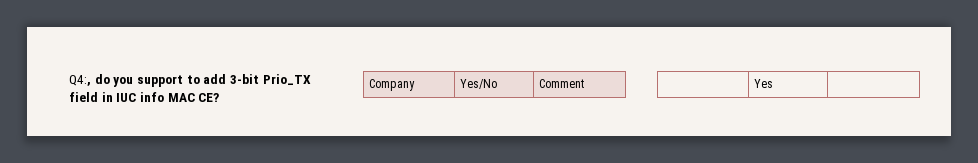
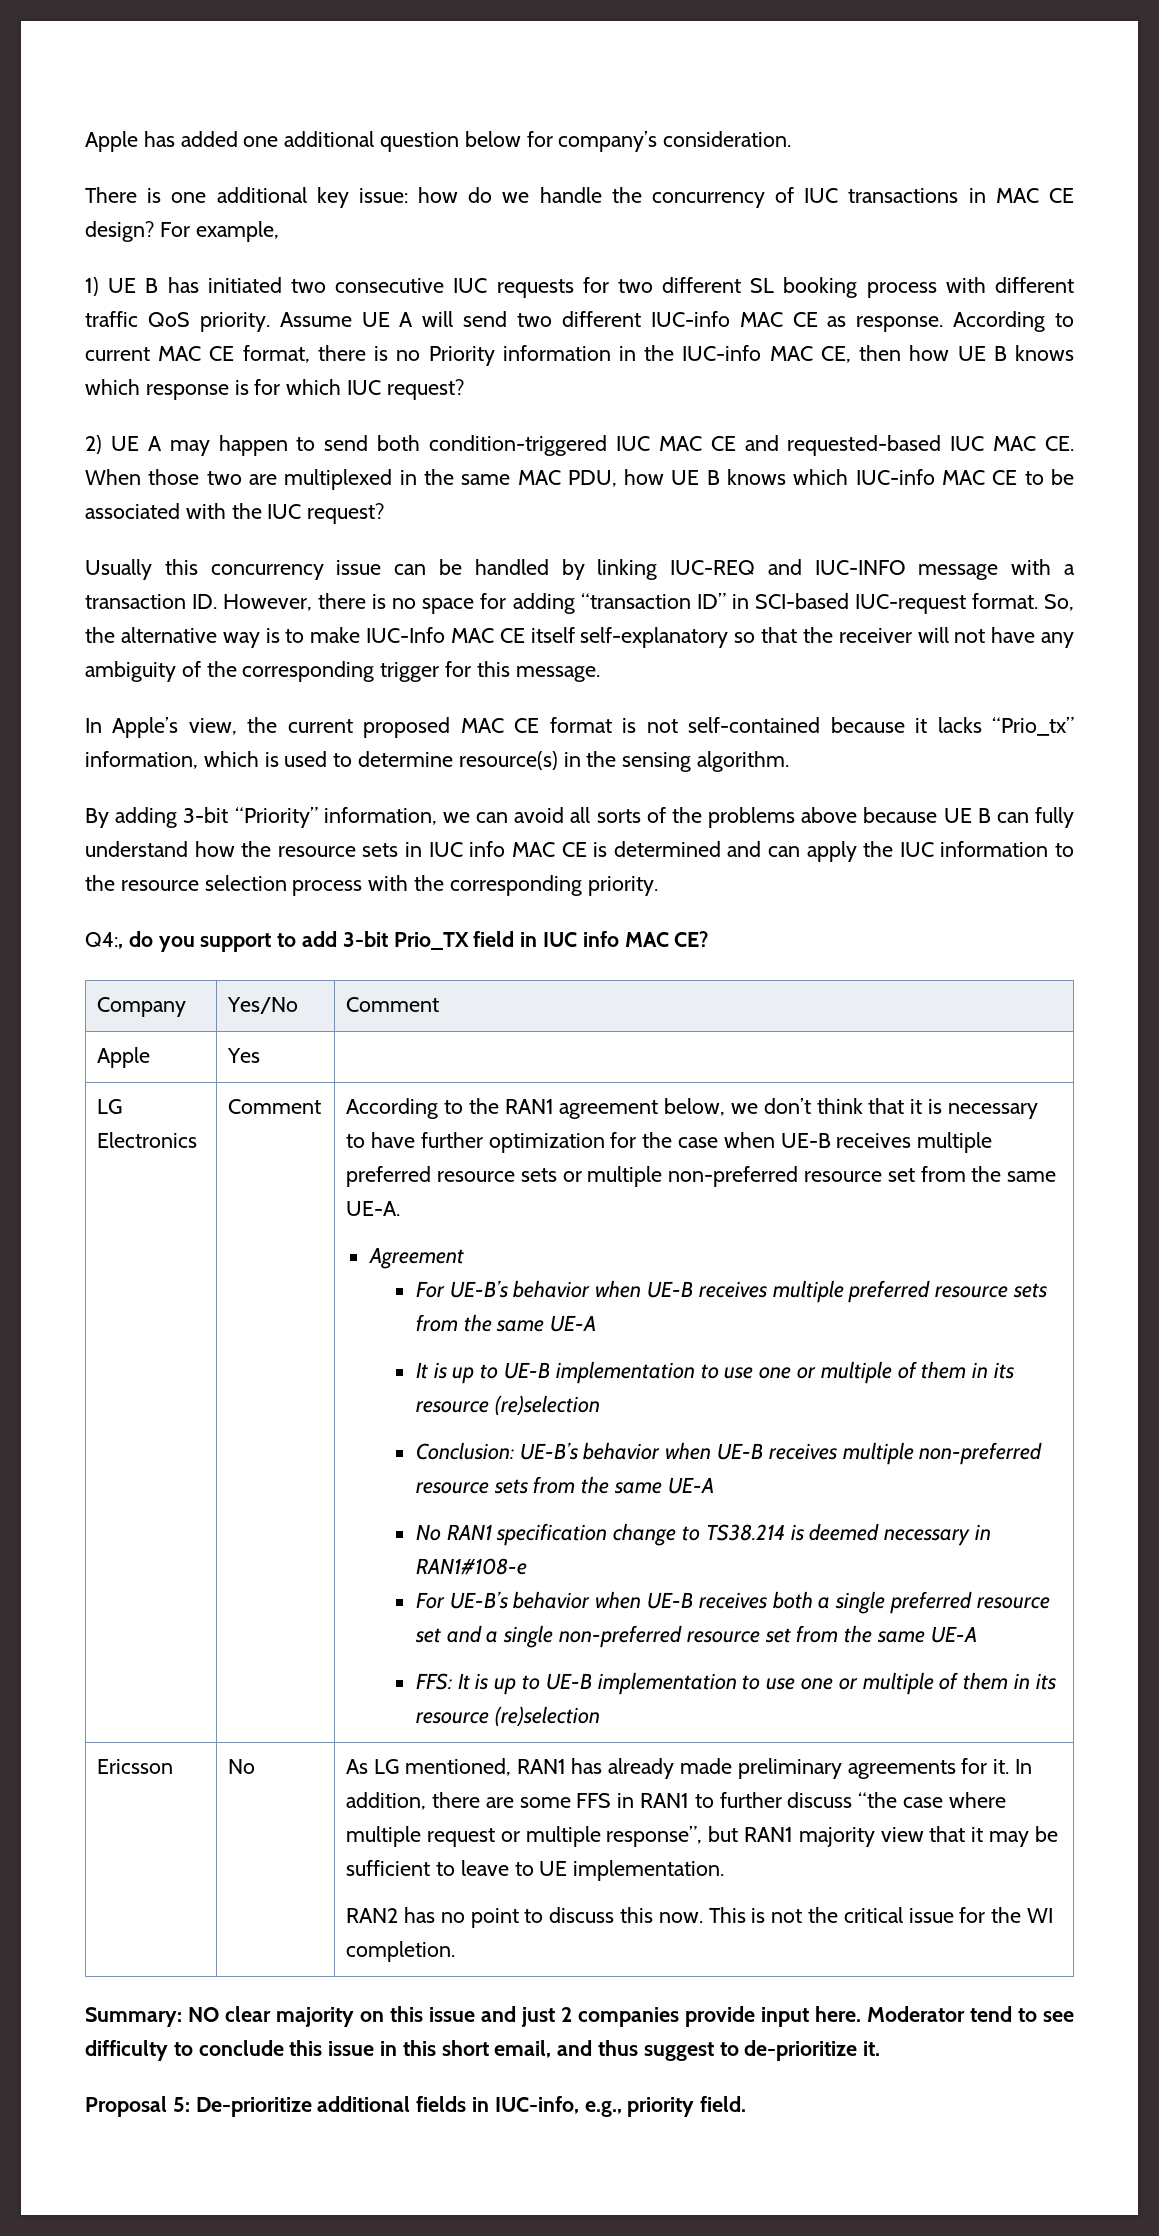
(69, 80) none -> [85,131,792,152] [85,187,1074,208] [85,221,279,242] [85,277,1074,298] [85,311,1074,332] [85,345,1075,366] [85,379,464,400] [85,435,1074,456] [85,469,1074,490] [85,503,385,524] [85,559,1075,580] [85,593,1075,614] [85,627,1075,648] [85,661,600,682] [85,717,1074,738] [85,751,790,772] [85,807,1074,828] [85,841,1074,862] [85,875,658,896] Apple has added one additional question below for company’s consideration. // There is one additional key issue: how do we handle the concurrency of IUC transactions in MAC CE design? For example, // 1) UE B has initiated two consecutive IUC requests for two different SL booking process with different traffic QoS priority. Assume UE A will send two different IUC-info MAC CE as response. According to current MAC CE format, there is no Priority information in the IUC-info MAC CE, then how UE B knows which response is for which IUC request? // 2) UE A may happen to send both condition-triggered IUC MAC CE and requested-based IUC MAC CE. When those two are multiplexed in the same MAC PDU, how UE B knows which IUC-info MAC CE to be associated with the IUC request? // Usually this concurrency issue can be handled by linking IUC-REQ and IUC-INFO message with a transaction ID. However, there is no space for adding “transaction ID” in SCI-based IUC-request format. So, the alternative way is to make IUC-Info MAC CE itself self-explanatory so that the receiver will not have any ambiguity of the corresponding trigger for this message. // In Apple’s view, the current proposed MAC CE format is not self-contained because it lacks “Prio_tx” information, which is used to determine resource(s) in the sensing algorithm. // By adding 3-bit “Priority” information, we can avoid all sorts of the problems above because UE B can fully understand how the resource sets in IUC info MAC CE is determined and can apply the IUC information to the resource selection process with the corresponding priority. //
(585, 83) none -> [97,1047,151,1068] Apple
(774, 83) none -> [97,1099,123,1114] [97,1132,198,1148] [228,1099,322,1114] [346,1098,1038,1119] [346,1132,993,1153] [346,1166,1057,1187] [346,1201,401,1216] [368,1247,464,1269] [415,1280,1047,1303] [415,1314,597,1332] [415,1361,1015,1384] [415,1395,600,1415] [415,1442,1043,1465] [415,1476,714,1494] [415,1523,992,1546] [415,1558,527,1575] [415,1591,1050,1614] [414,1625,977,1648] [415,1672,1056,1695] [415,1706,600,1726] [97,1759,174,1774] [228,1759,256,1774] [346,1758,1033,1779] [346,1792,1006,1810] [346,1826,1058,1847] [346,1860,725,1881] [346,1907,1054,1928] [346,1941,456,1962] [85,2006,1074,2027] [85,2040,881,2061] [85,2096,747,2117] // LG Electronics | Comment | According to the RAN1 agreement below, we don’t think that it is necessary to have further optimization for the case when UE-B receives multiple preferred resource sets or multiple non-preferred resource set from the same UE-A. // Agreement // For UE-B’s behavior when UE-B receives multiple preferred resource sets from the same UE-A // It is up to UE-B implementation to use one or multiple of them in its resource (re)selection // Conclusion: UE-B’s behavior when UE-B receives multiple non-preferred resource sets from the same UE-A // No RAN1 specification change to TS38.214 is deemed necessary in RAN1#108-e // For UE-B’s behavior when UE-B receives both a single preferred resource set and a single non-preferred resource set from the same UE-A // FFS: It is up to UE-B implementation to use one or multiple of them in its resource (re)selection // Ericsson | No | As LG mentioned, RAN1 has already made preliminary agreements for it. In addition, there are some FFS in RAN1 to further discuss “the case where multiple request or multiple response”, but RAN1 majority view that it may be sufficient to leave to UE implementation. // RAN2 has no point to discuss this now. This is not the critical issue for the WI completion. // Summary: NO clear majority on this issue and just 2 companies provide input here. Moderator tend to see difficulty to conclude this issue in this short email, and thus suggest to de-prioritize it. // Proposal 5: De-prioritize additional fields in IUC-info, e.g., priority field.

